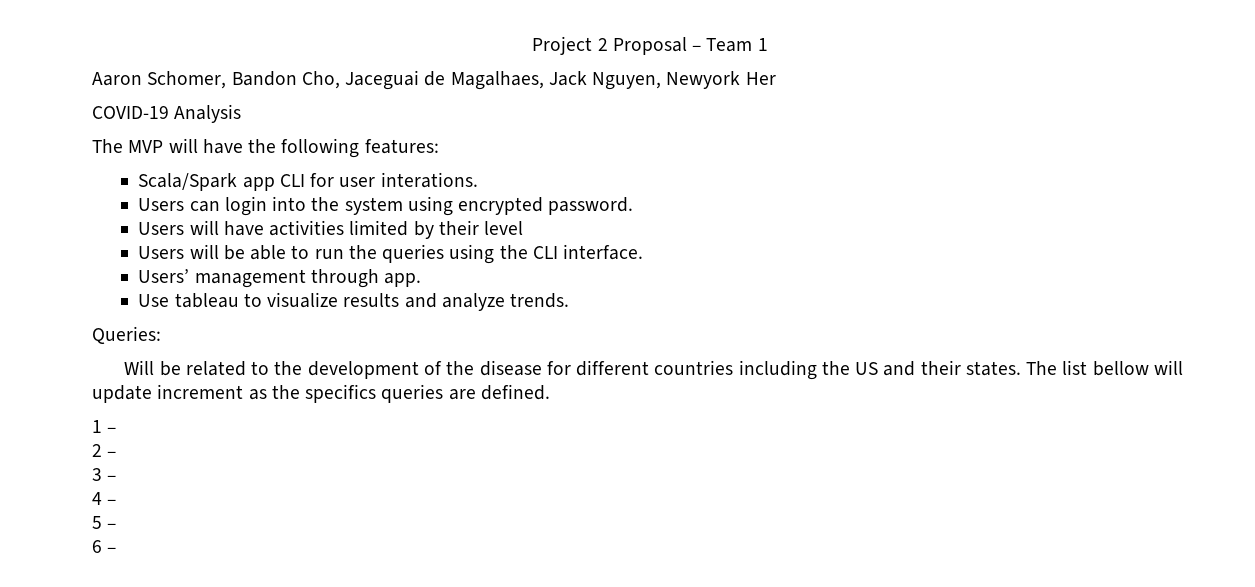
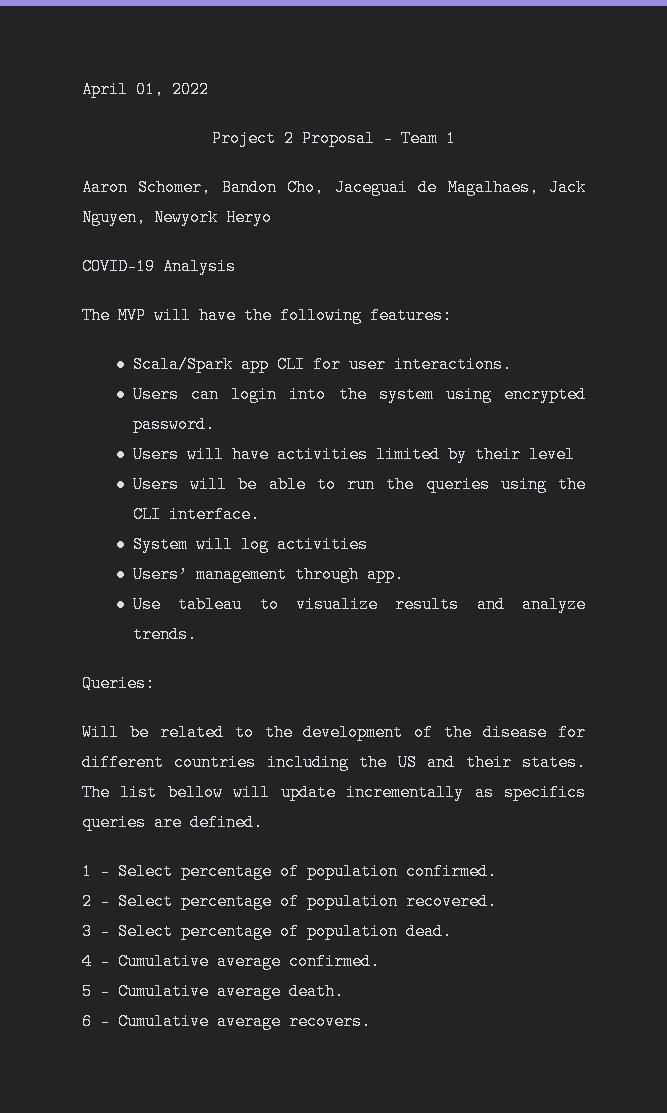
(532, 45) none -> [82,81,209,98] April 01, 2022 //
[745,72,776,85] Her -> [226,209,272,226] Heryo
[380,172,478,188] interations. -> [394,356,513,373] interactions.
(644, 252) none -> [133,536,369,553] // System will log activities
[157,384,300,400] increment as the -> [346,784,494,801] incrementally as
[92,444,117,457] [92,468,117,481] // 2 – // 3 – -> [118,863,497,880] [82,893,497,910] [82,923,452,940] Select percentage of population confirmed. // 2 – Select percentage of population recovered. // 3 – Select percentage of population dead.
(117, 502) none -> [118,953,380,970] Cumulative average confirmed.
(117, 526) none -> [118,983,344,1000] Cumulative average death.
(117, 550) none -> [118,1013,371,1030] Cumulative average recovers.

